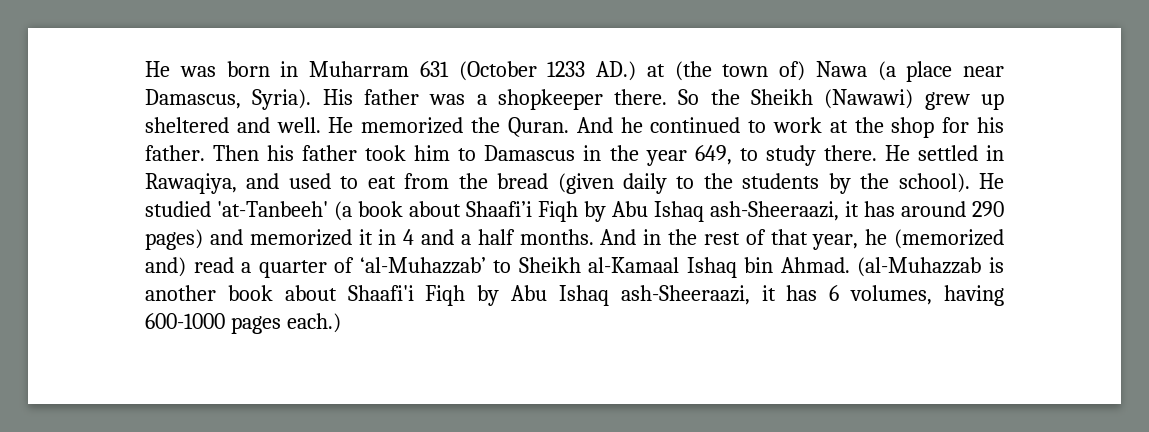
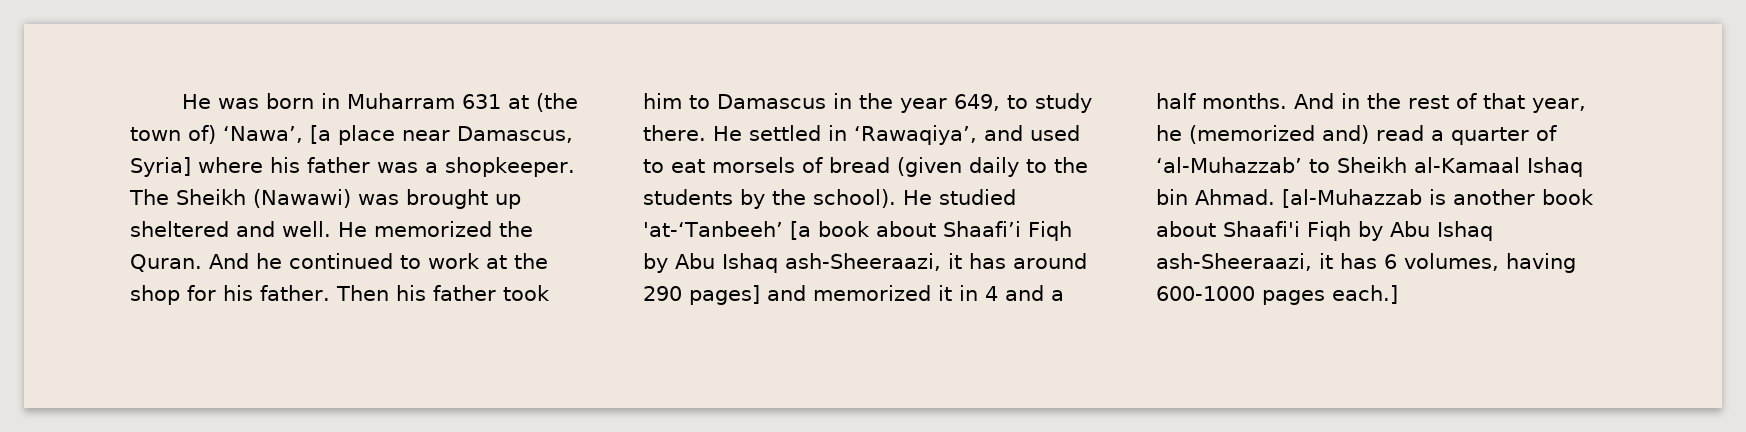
[458,61,636,81] (October 1233 AD.) -> (502, 101) none
[815,61,896,81] Nawa (a -> [223,125,331,144] ‘Nawa’, [a
[252,89,970,110] Syria). His father was a shopkeeper there. So the Sheikh (Nawawi) grew -> [130,157,575,177] [129,189,488,209] Syria] where his father was a shopkeeper. The Sheikh (Nawawi) was brought
[145,173,237,194] Rawaqiya, -> [854,125,977,145] ‘Rawaqiya’,
[404,173,488,189] from the -> [712,157,823,173] morsels of
[217,201,352,221] 'at-Tanbeeh' (a -> [643,221,811,240] 'at-‘Tanbeeh’ [a
[145,229,203,250] pages) -> [689,285,760,305] pages]
[857,257,982,277] (al-Muhazzab -> [1282,189,1422,208] [al-Muhazzab
[286,313,341,333] each.) -> [1332,285,1398,304] each.]

